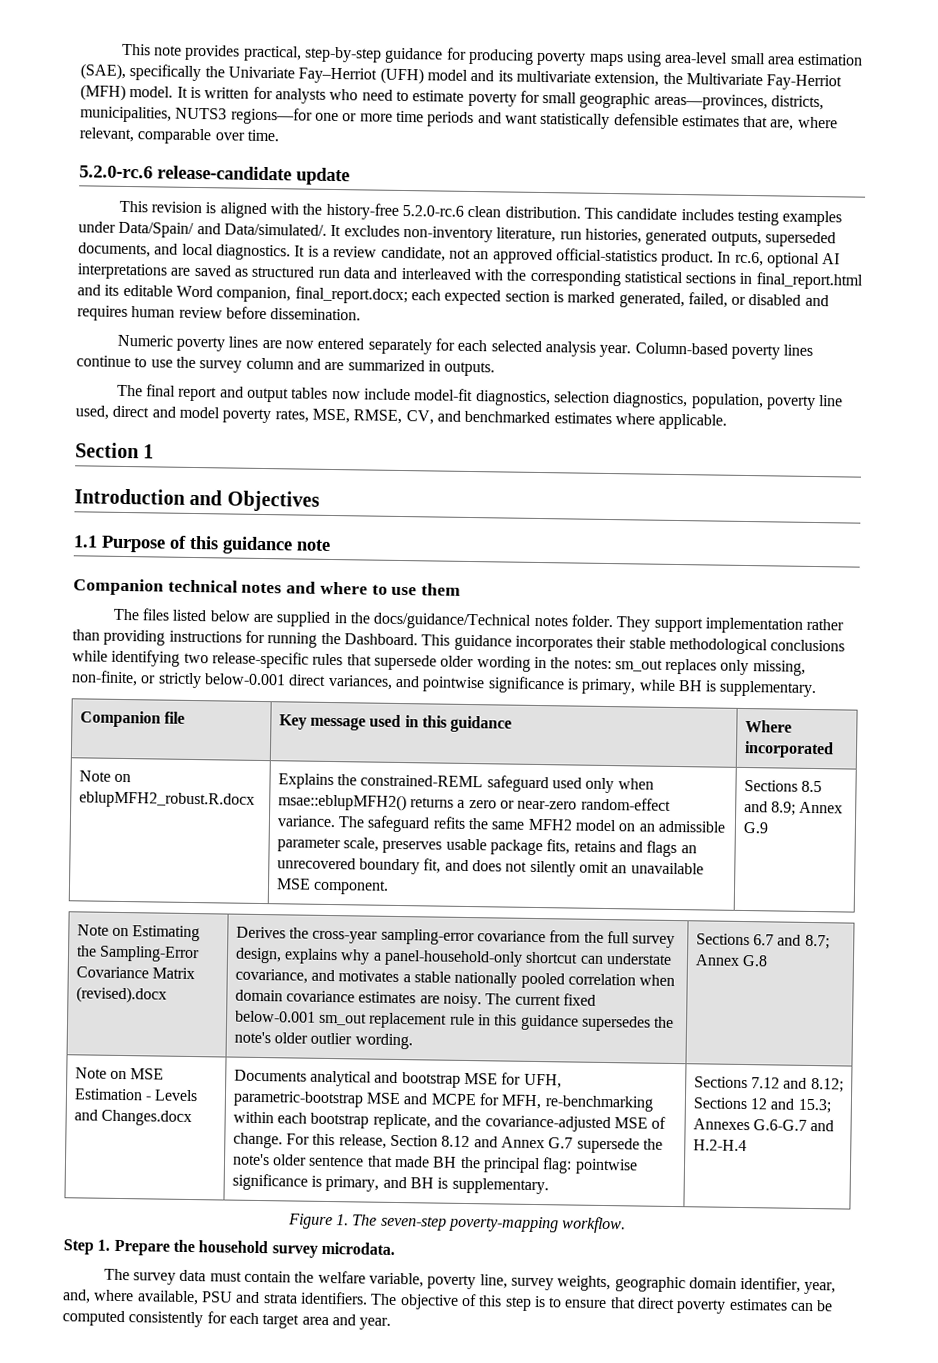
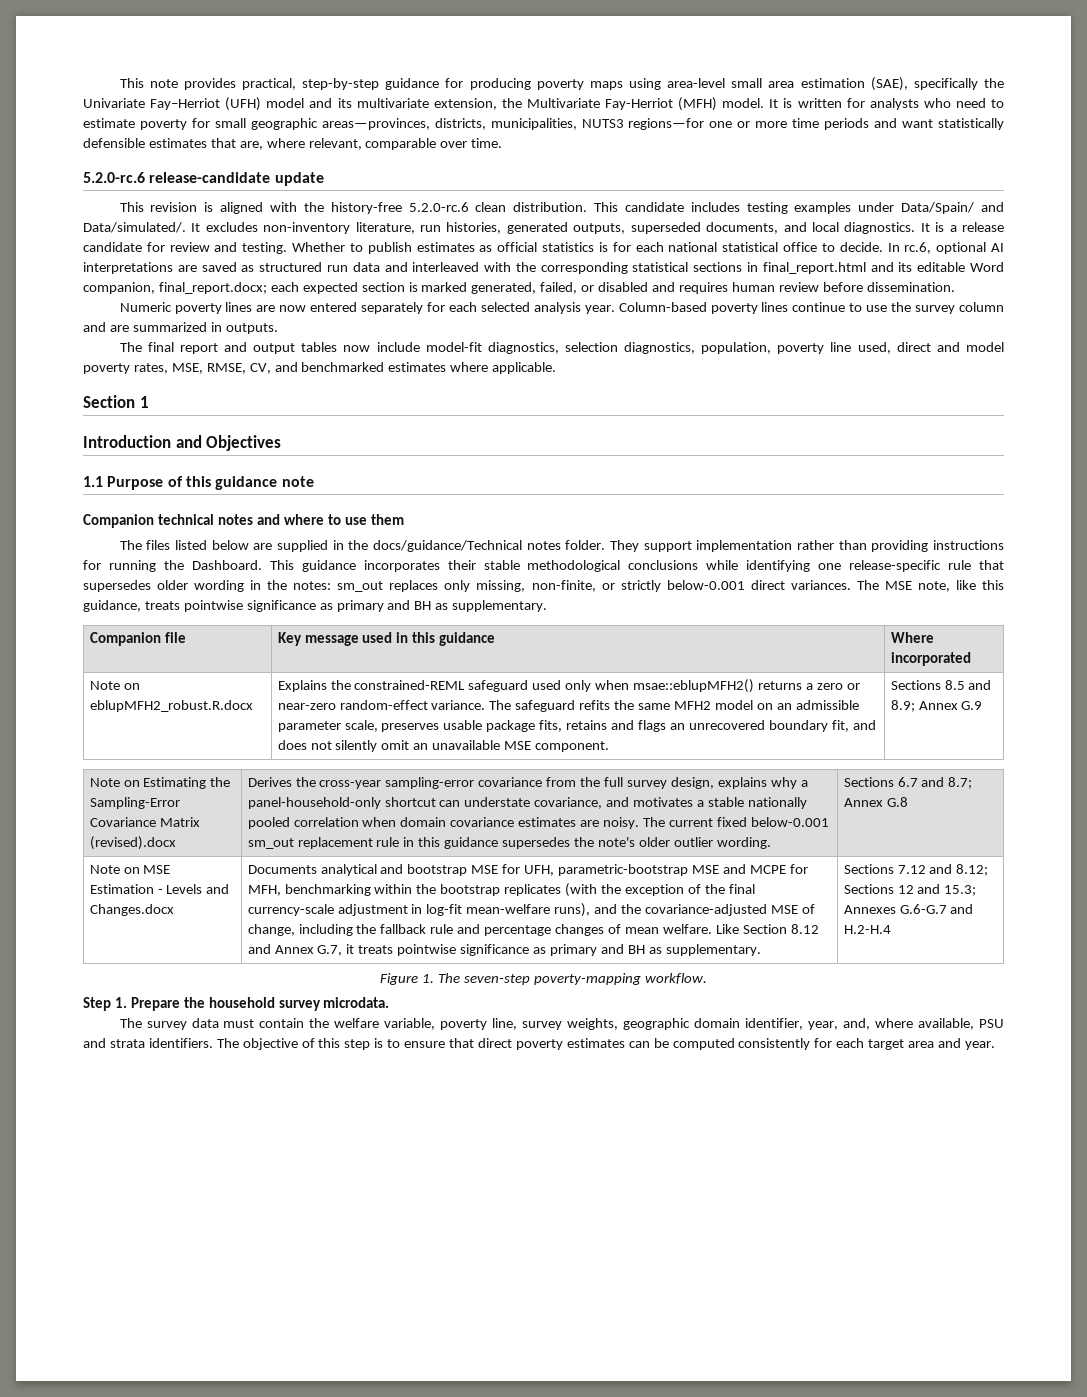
[333,245,715,267] review candidate, not an approved official-statistics product. -> [961,222,1004,232] [83,242,883,254] release candidate for review and testing. Whether to publish estimates as official statistics is for each national statistical office to decide.
[183,651,437,671] two release-specific rules that supersede -> [818,560,1004,572] [83,580,151,592] one release-specific rule that supersedes
[327,674,718,695] variances, and pointwise significance is primary, while BH is -> [790,580,1004,592] [83,600,449,612] variances. The MSE note, like this guidance, treats pointwise significance as primary and BH as
[544,1095,654,1112] [232,1111,431,1130] re-benchmarking within each bootstrap replicate, -> [284,883,755,897] [247,903,591,917] benchmarking within the bootstrap replicates (with the exception of the final currency-scale adjustment in log-fit mean-welfare runs),
[232,1132,663,1154] [231,1153,638,1175] [231,1173,449,1192] change. For this release, Section 8.12 and Annex G.7 supersede the note's older sentence that made BH the principal flag: pointwise significance is primary, and BH is -> [247,924,819,936] [247,944,662,956] change, including the fallback rule and percentage changes of mean welfare. Like Section 8.12 and Annex G.7, it treats pointwise significance as primary and BH as

